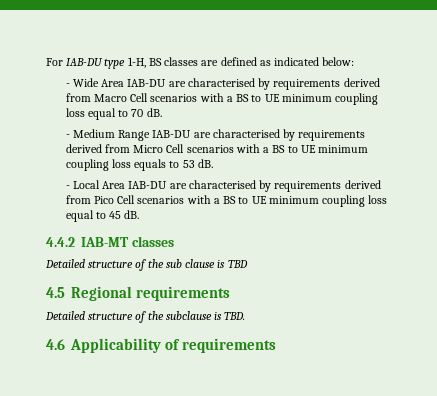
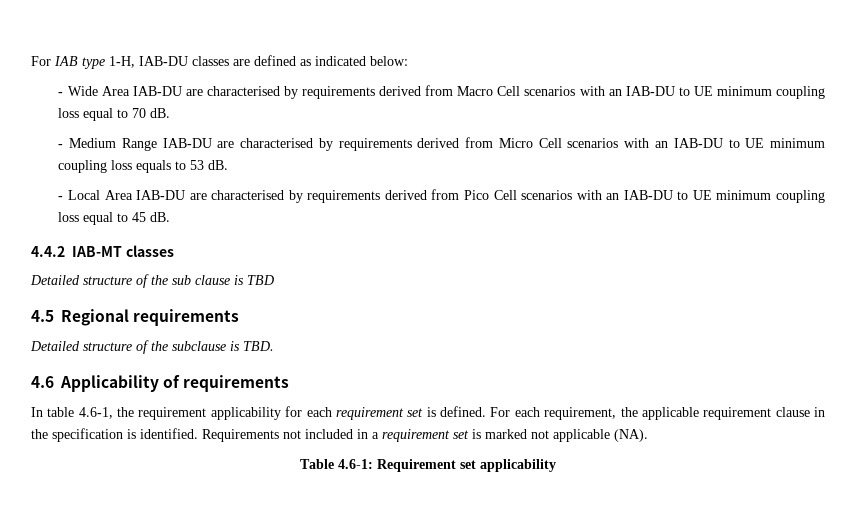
[46,58,104,66] For IAB-DU -> [31,56,78,66] For IAB
[148,58,162,66] BS -> [139,56,188,66] IAB-DU
[226,94,250,102] a BS -> [608,86,675,96] an IAB-DU
[263,145,286,153] a BS -> [654,138,723,148] an IAB-DU
[213,196,237,204] a BS -> [606,190,673,200] an IAB-DU
(277, 345) none -> [31,406,825,420] [31,428,648,442] [300,459,556,472] // In table 4.6-1, the requirement applicability for each requirement set is defined. For each requirement, the applicable requirement clause in the specification is identified. Requirements not included in a requirement set is marked not applicable (NA). // Table 4.6-1: Requirement set applicability

